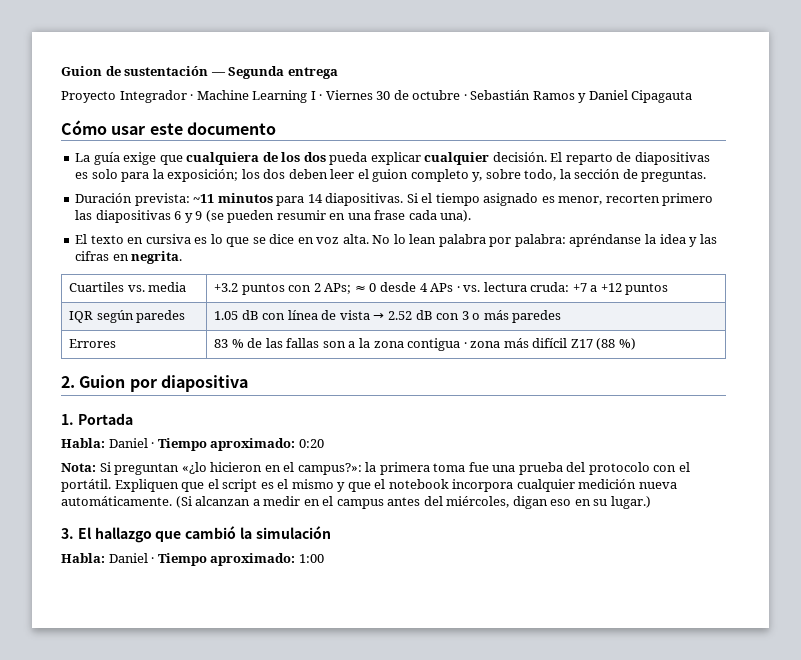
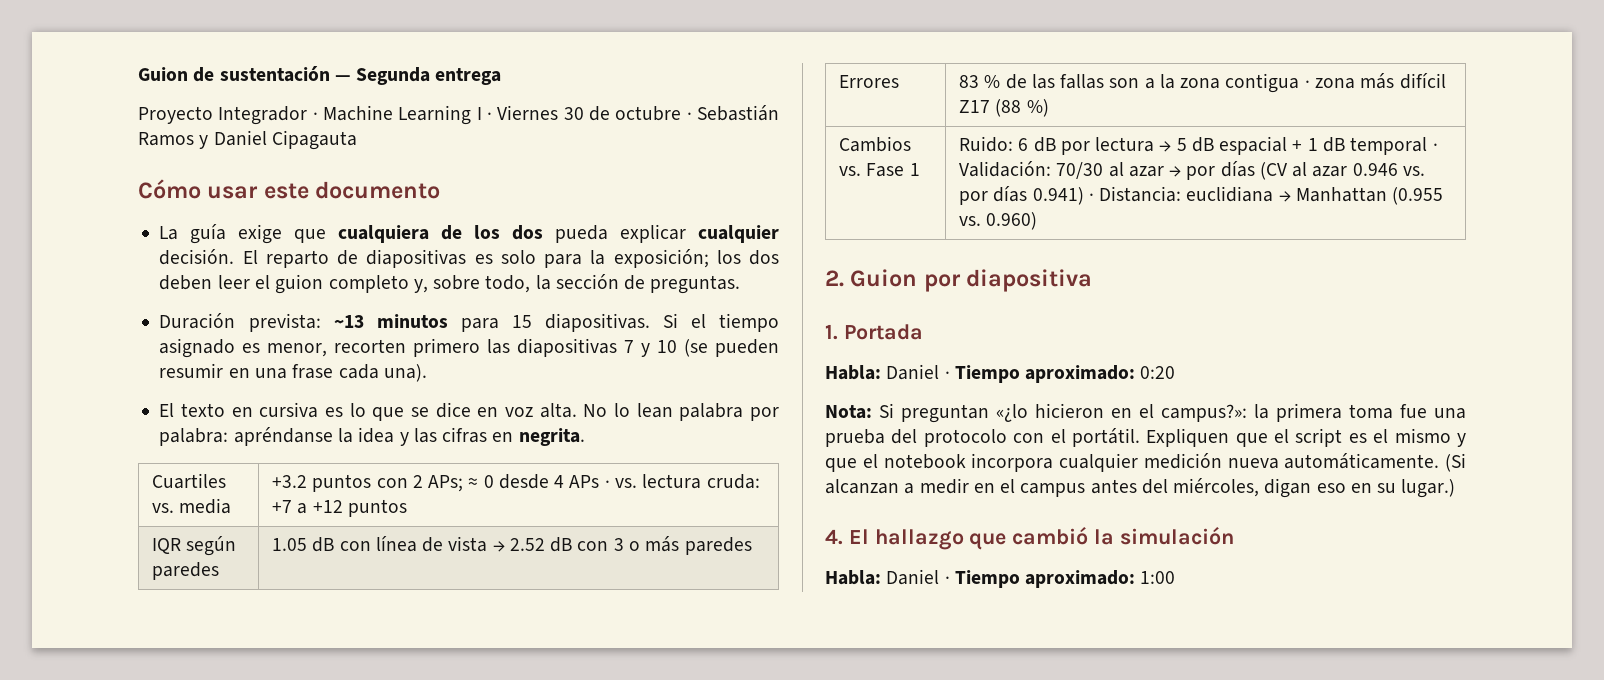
[193,194,215,203] ~11 -> [333,315,364,328] ~13
[307,194,323,203] 14 -> [511,315,532,328] 15
[174,211,203,223] 6 y 9 -> [624,340,678,357] 7 y 10
(636, 344) none -> [839,136,912,152] [839,163,920,177] [959,136,1438,155] [959,161,1425,180] [959,186,1444,205] [959,212,1038,230] // Cambios vs. Fase 1 | Ruido: 6 dB por lectura → 5 dB espacial + 1 dB temporal · Validación: 70/30 al azar → por días (CV al azar 0.946 vs. por días 0.941) · Distancia: euclidiana → Manhattan (0.955 vs. 0.960)
[61,528,74,539] 3. -> [825,529,843,545] 4.

